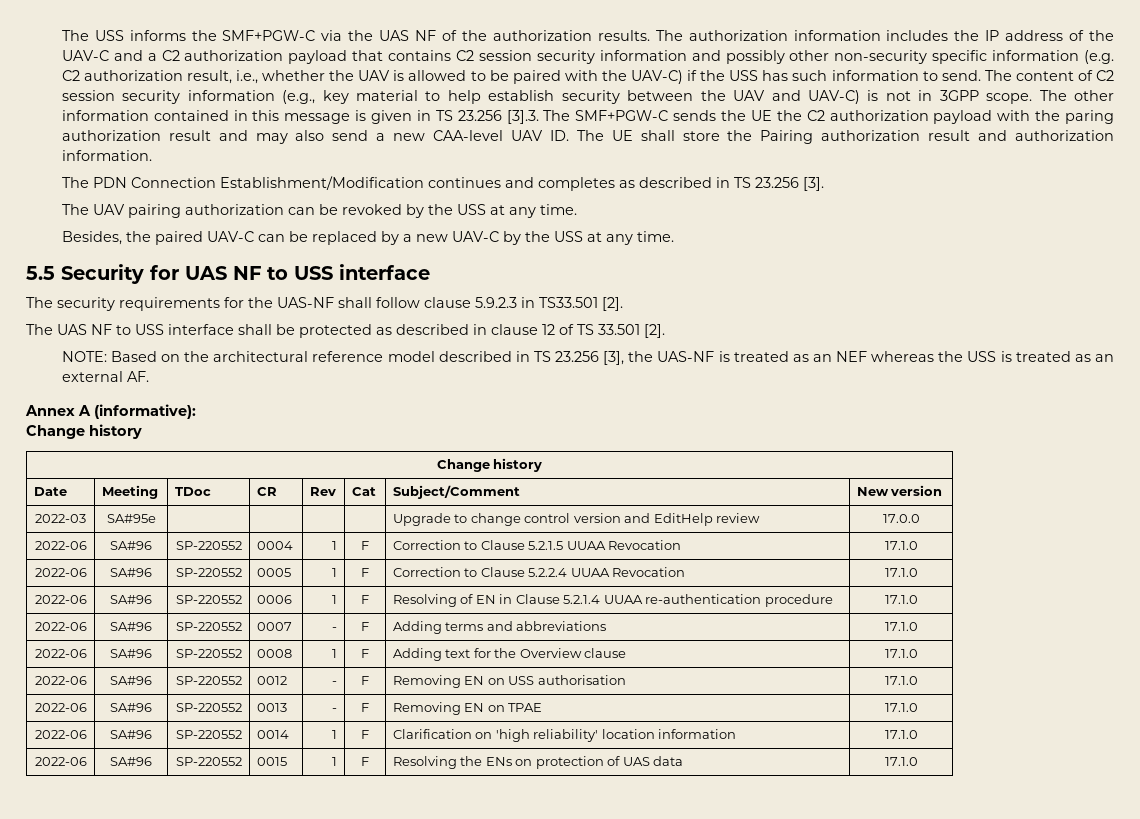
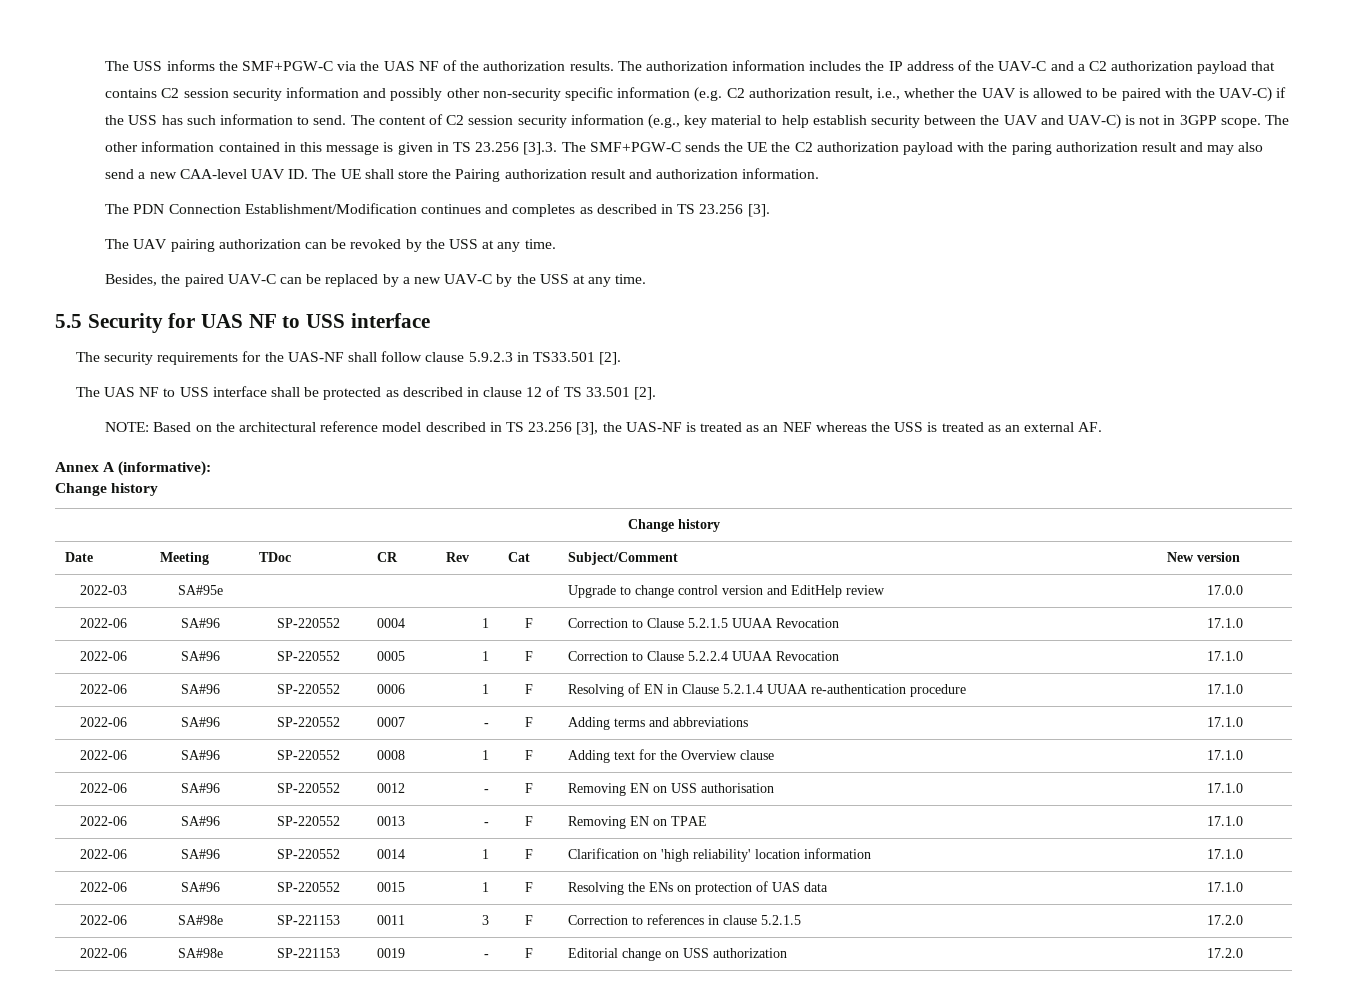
(918, 761) none -> [79,915,127,925] [177,915,223,925] [277,915,340,925] [377,915,406,925] [481,915,489,925] [524,915,533,925] [568,914,802,925] [1206,915,1243,925] [79,948,127,958] [177,948,223,958] [277,948,340,958] [377,948,406,958] [483,954,489,958] [524,948,533,958] [568,948,788,961] [1206,948,1243,958] // 2022-06 | SA#98e | SP-221153 | 0011 | 3 | F | Correction to references in clause 5.2.1.5 | 17.2.0 // 2022-06 | SA#98e | SP-221153 | 0019 | - | F | Editorial change on USS authorization | 17.2.0

